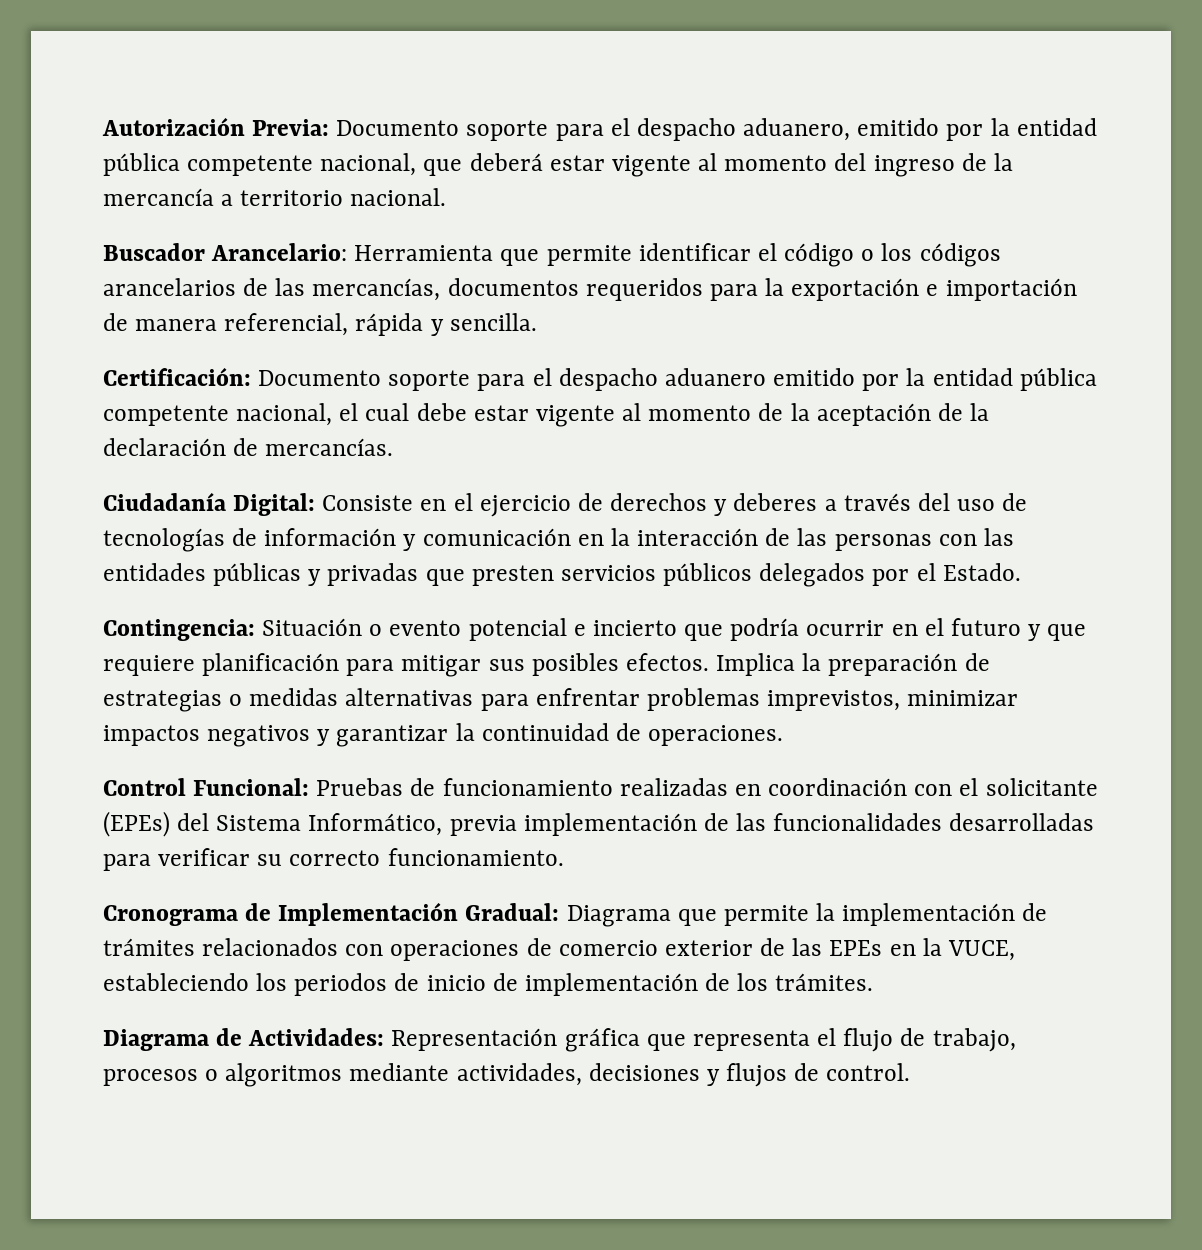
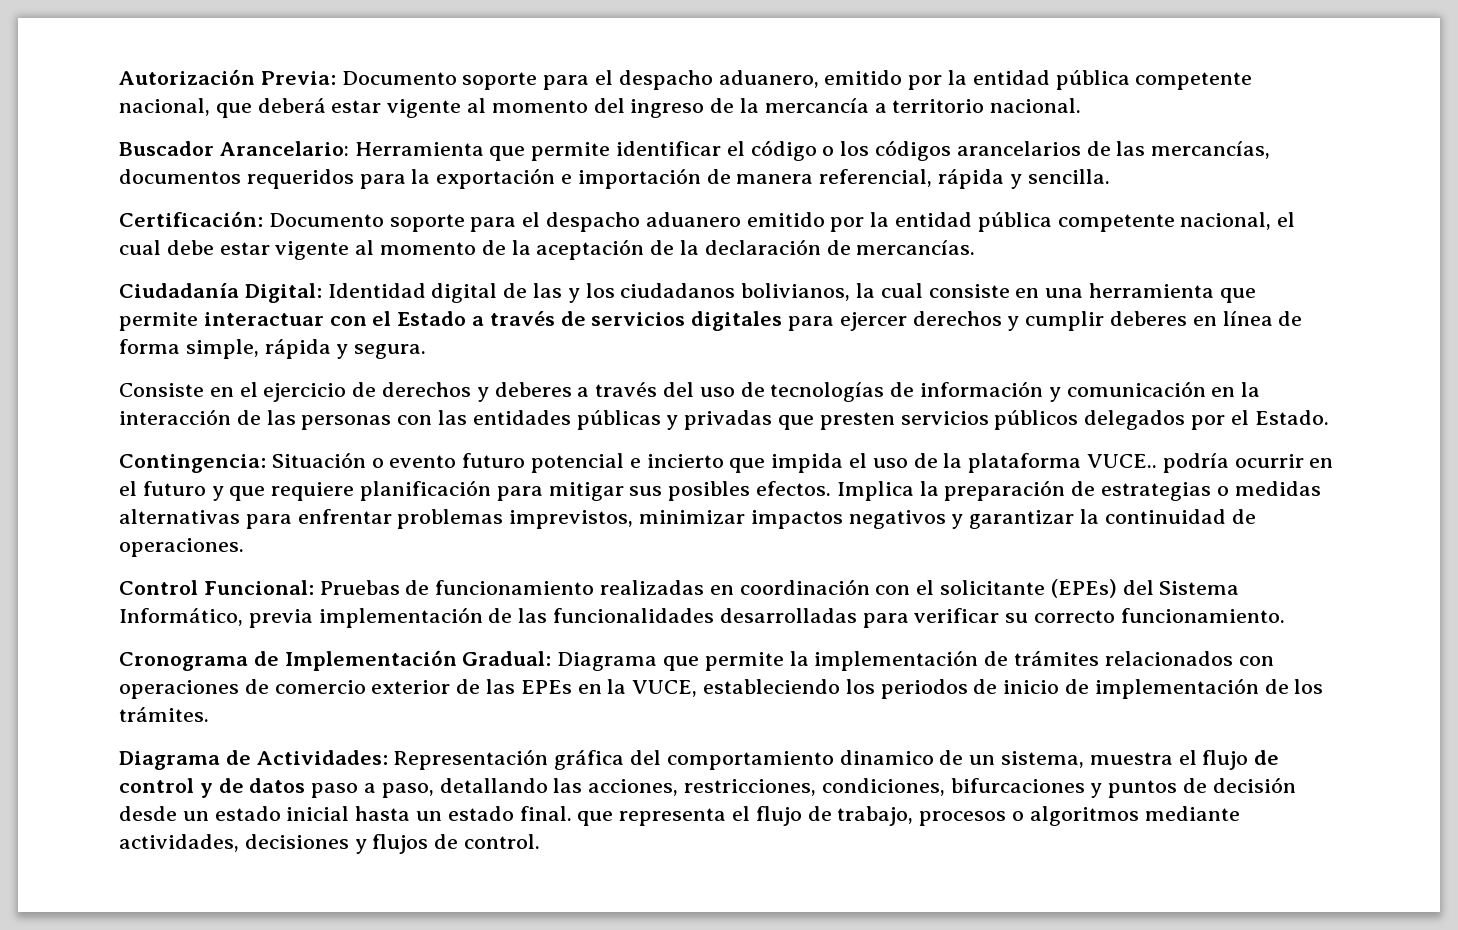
(316, 504) none -> [327,283,1256,303] [119,311,1303,331] [119,339,427,359] Identidad digital de las y los ciudadanos bolivianos, la cual consiste en una herramienta que permite interactuar con el Estado a través de servicios digitales para ejercer derechos y cumplir deberes en línea de forma simple, rápida y segura. //
(462, 628) none -> [462,453,526,468] futuro
(724, 632) none -> [771,453,1158,473] impida el uso de la plataforma VUCE..
(640, 1040) none -> [630,750,1280,770] [119,777,1296,798] [119,806,572,821] del comportamiento dinamico de un sistema, muestra el flujo de control y de datos paso a paso, detallando las acciones, restricciones, condiciones, bifurcaciones y puntos de decisión desde un estado inicial hasta un estado final.

